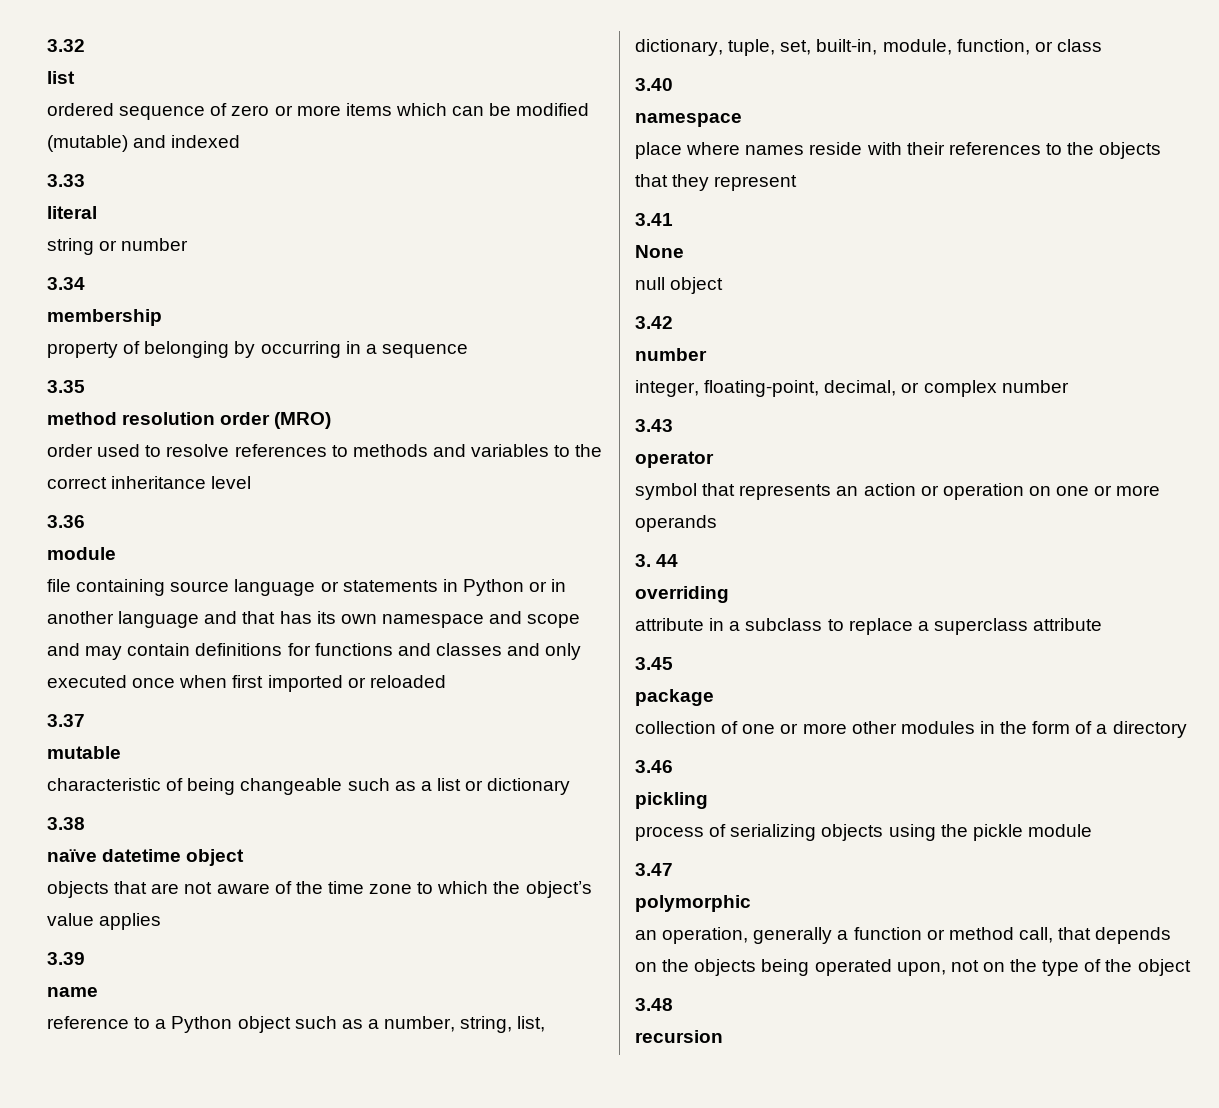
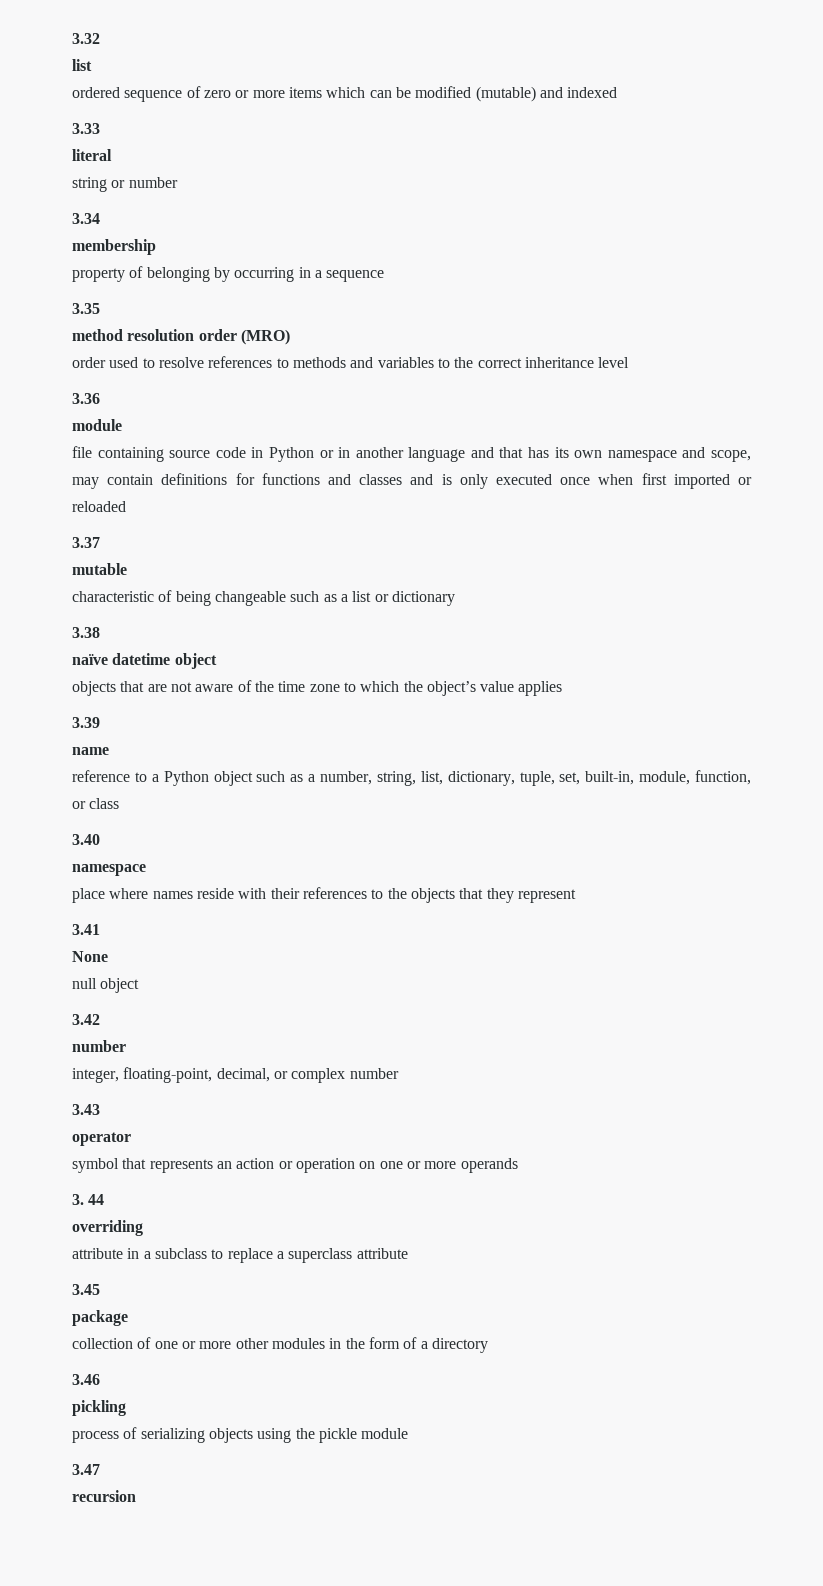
[234,579,438,596] language or statements -> [215,447,246,458] code
[527,614,581,628] [47,643,80,656] scope and -> [710,450,751,462] scope,
(541, 649) none -> [441,474,452,485] is
[635,895,751,912] [635,927,1172,944] [635,959,1191,976] [635,998,673,1011] // polymorphic // an operation, generally a function or method call, that depends on the objects being operated upon, not on the type of the object // 3.48 -> (100, 1469) none

